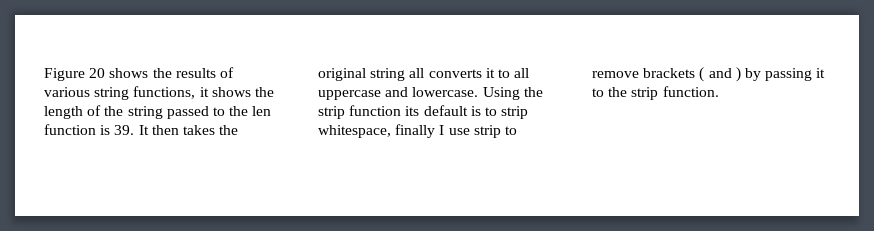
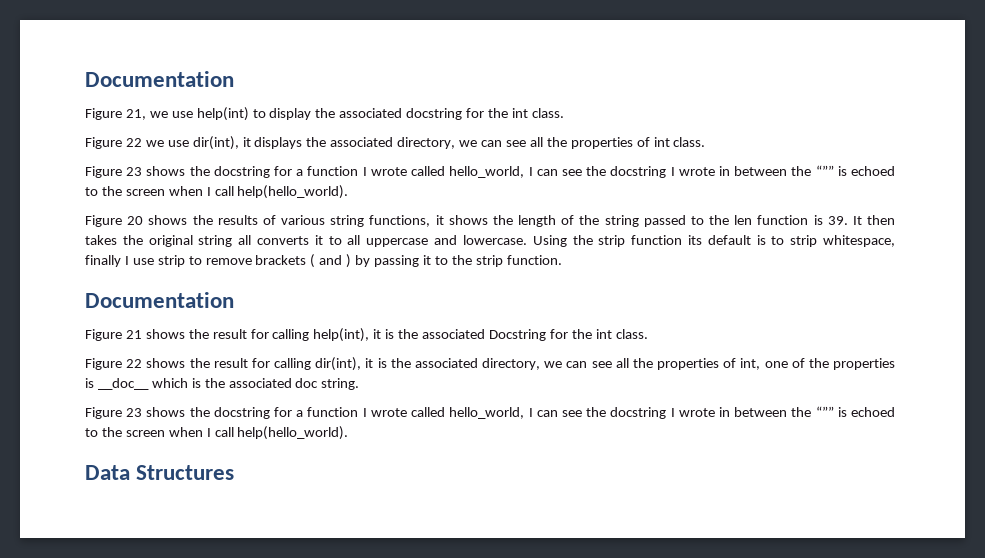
(44, 74) none -> [85,71,234,87] [85,107,564,121] [85,136,706,150] [85,165,896,178] [85,185,349,199] Documentation // Figure 21, we use help(int) to display the associated docstring for the int class. // Figure 22 we use dir(int), it displays the associated directory, we can see all the properties of int class. // Figure 23 shows the docstring for a function I wrote called hello_world, I can see the docstring I wrote in between the “”” is echoed to the screen when I call help(hello_world). //
(719, 91) none -> [85,292,234,308] [85,328,648,342] [85,357,895,371] [85,378,360,390] [85,406,896,419] [85,426,349,440] [85,465,235,480] // Documentation // Figure 21 shows the result for calling help(int), it is the associated Docstring for the int class. // Figure 22 shows the result for calling dir(int), it is the associated directory, we can see all the properties of int, one of the properties is __doc__ which is the associated doc string. // Figure 23 shows the docstring for a function I wrote called hello_world, I can see the docstring I wrote in between the “”” is echoed to the screen when I call help(hello_world). // Data Structures

